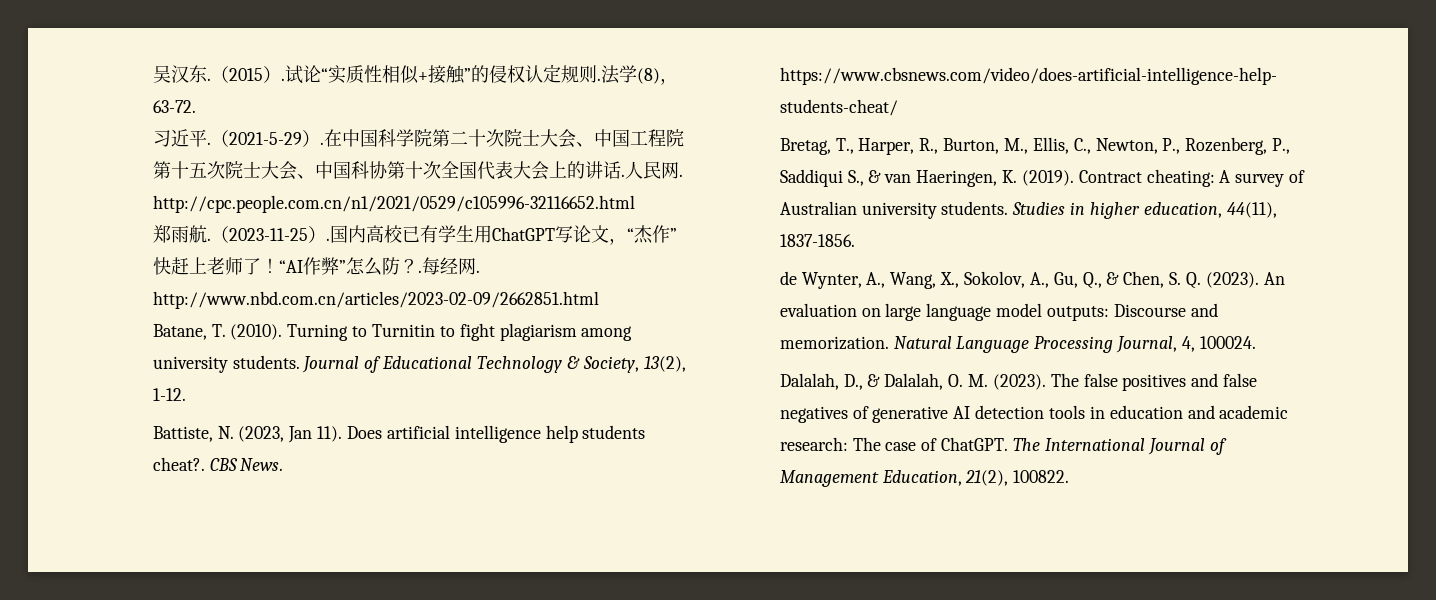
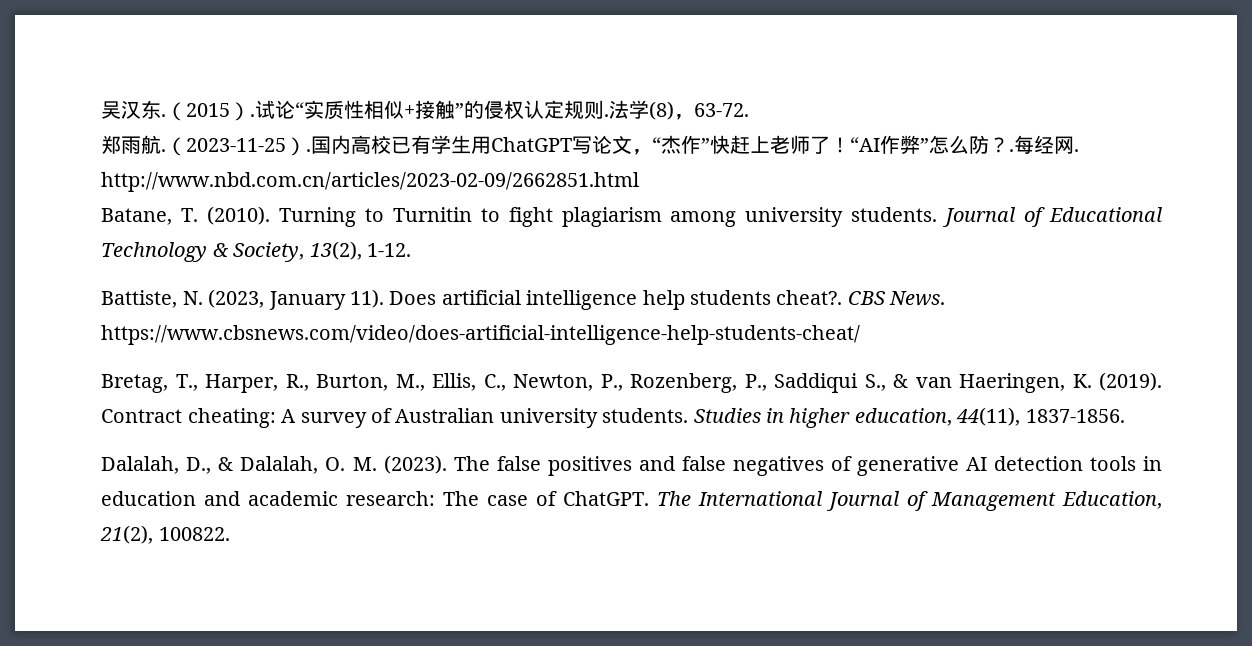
[152,129,684,148] [152,161,683,180] [152,195,635,213] // 习近平.（2021-5-29）.在中国科学院第二十次院士大会、中国工程院第十五次院士大会、中国科协第十次全国代表大会上的讲话.人民网. http://cpc.people.com.cn/n1/2021/0529/c105996-32116652.html -> (750, 110) none
[288,426,313,443] Jan -> [268,291,346,310] January
[779,271,1285,289] [779,303,1218,321] [779,336,1256,353] // de Wynter, A., Wang, X., Sokolov, A., Gu, Q., & Chen, S. Q. (2023). An evaluation on large language model outputs: Discourse and memorization. Natural Language Processing Journal, 4, 100024. -> (1125, 416) none

